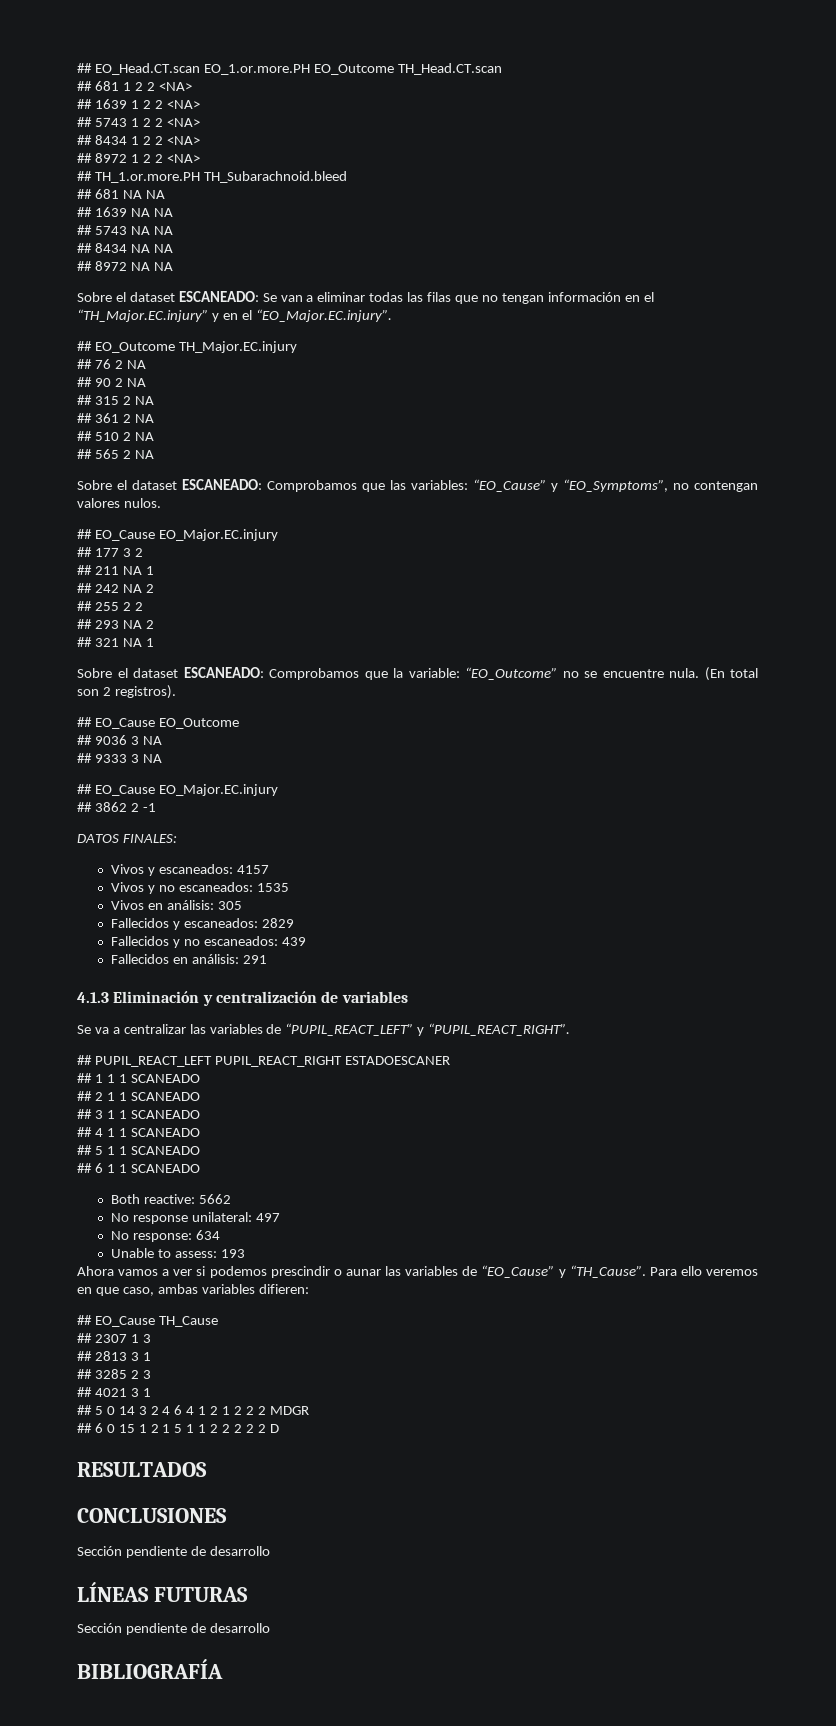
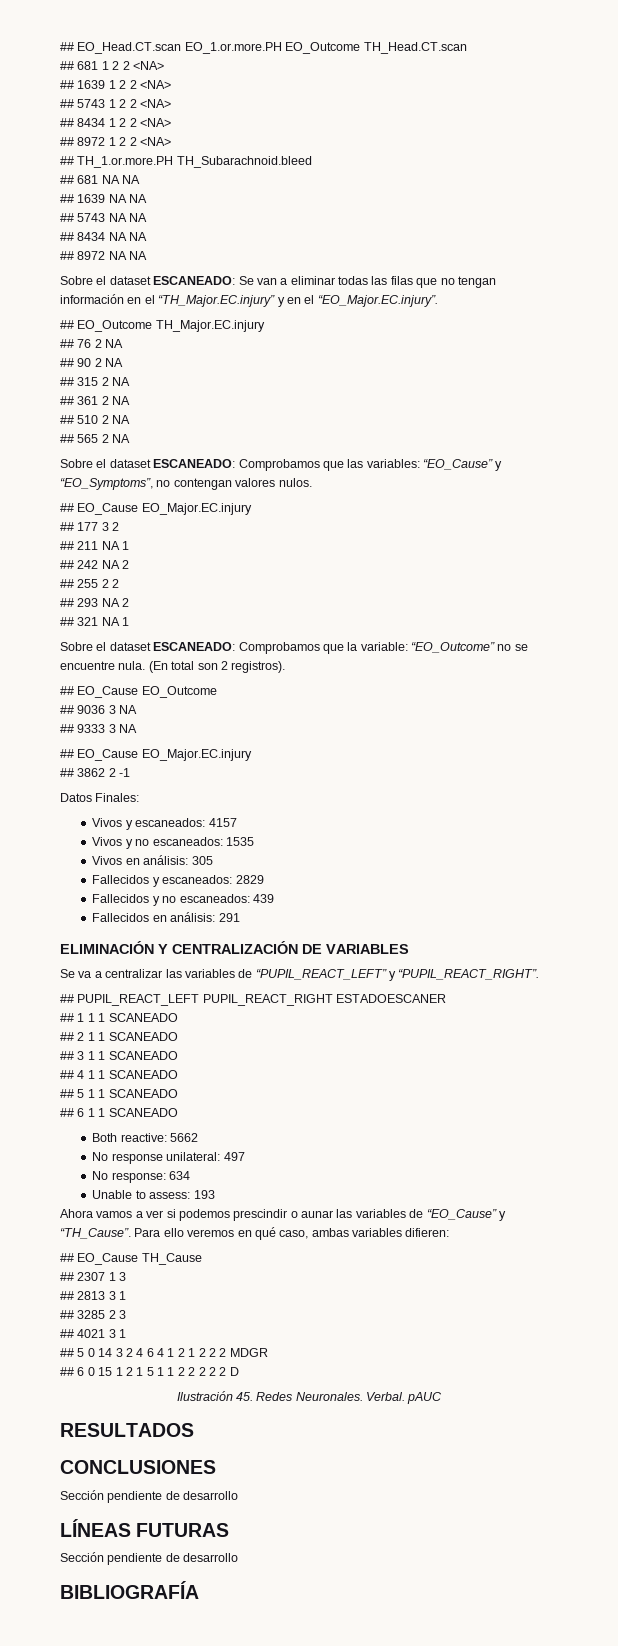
[77,834,177,843] DATOS FINALES: -> [60,793,140,802] Datos Finales:
[77,991,408,1006] 4.1.3 Eliminación y centralización de variables -> [60,941,409,954] ELIMINACIÓN Y CENTRALIZACIÓN DE VARIABLES
[95,1287,119,1296] que -> [254,1227,276,1240] qué
(279, 1428) none -> [176,1391,443,1404] // Ilustración 45. Redes Neuronales. Verbal. pAUC

